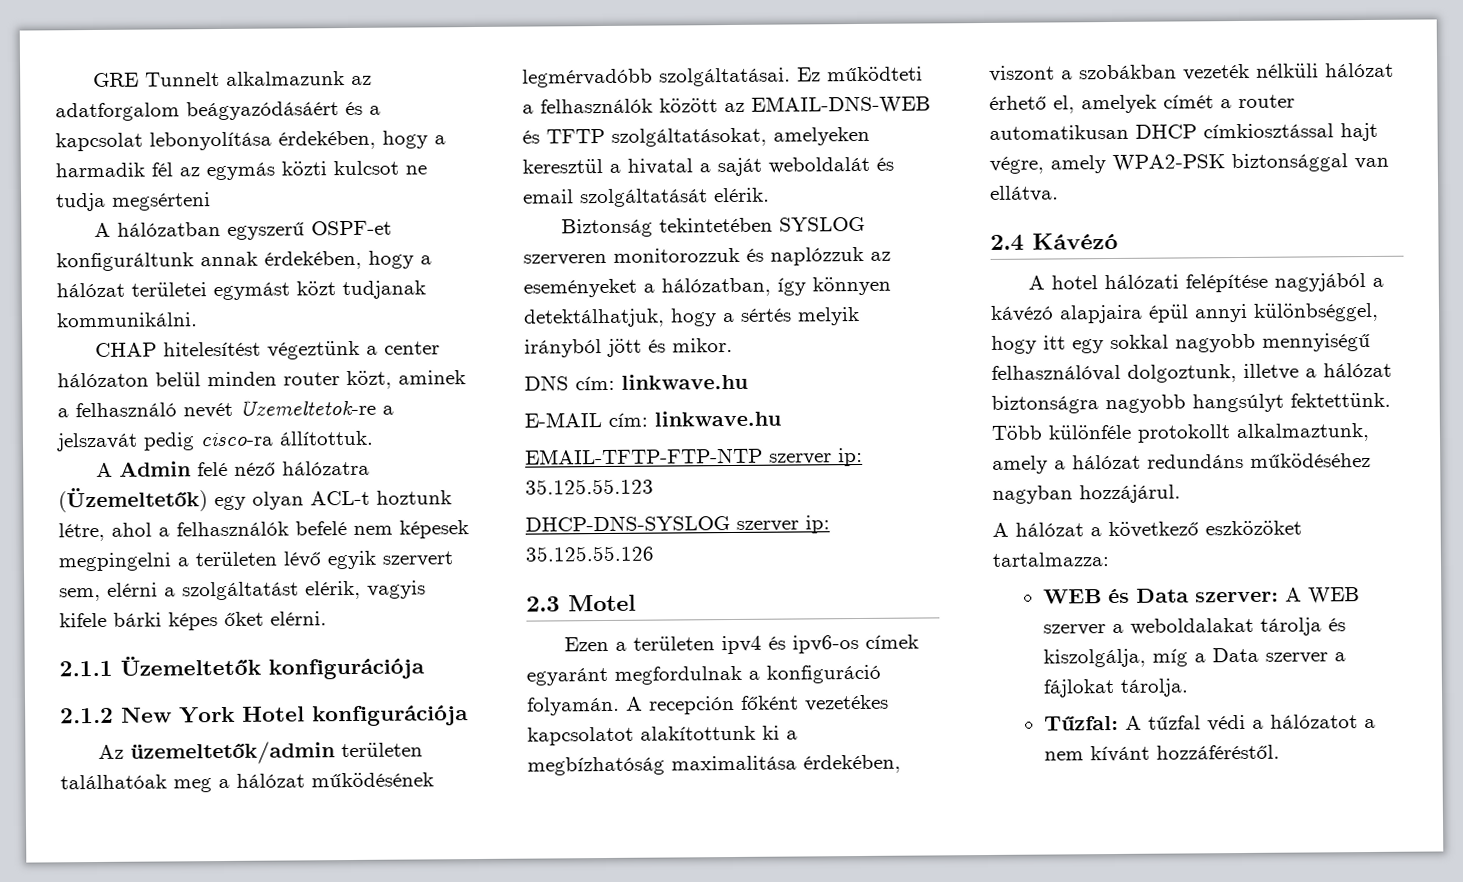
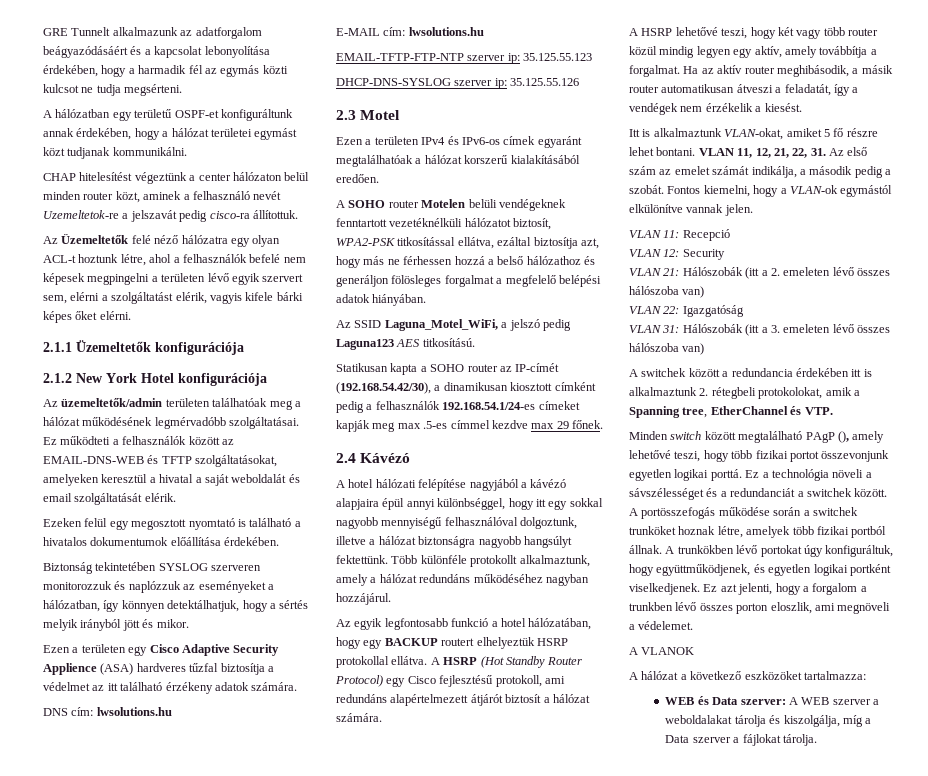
[112,192,211,211] megsérteni -> [124,84,183,96] megsérteni.
[227,222,306,240] egyszerű -> [112,109,173,121] egy területű
[96,461,192,477] A Admin -> [43,234,129,244] Az Üzemeltetők
[58,487,208,513] (Üzemeltetők) -> (228, 239) none
(770, 195) none -> [43,518,301,530] [43,537,280,546] // Ezeken felül egy megosztott nyomtató is található a hivatalos dokumentumok előállítása érdekében.
(733, 345) none -> [43,644,280,656] [43,663,274,675] [43,682,298,694] // Ezen a területen egy Cisco Adaptive Security Applience (ASA) hardveres tűzfal biztosítja a védelmet az itt található érzékeny adatok számára.
[621,373,748,390] linkwave.hu -> [96,707,172,716] lwsolutions.hu
[654,410,781,427] linkwave.hu -> [408,27,484,36] lwsolutions.hu
[721,634,920,655] [526,664,881,686] [527,694,889,716] [527,725,798,746] [527,754,901,776] [989,62,1394,82] [989,94,1295,114] [989,122,1378,142] [989,153,1389,174] [990,185,1059,202] ipv4 és ipv6-os címek egyaránt megfordulnak a konfiguráció folyamán. A recepción főként vezetékes kapcsolatot alakítottunk ki a megbízhatóság maximalitása érdekében, viszont a szobákban vezeték nélküli hálózat érhető el, amelyek címét a router automatikusan DHCP címkiosztással hajt végre, amely WPA2-PSK biztonsággal van ellátva. -> [421,136,582,148] [336,155,580,167] [336,174,379,183] [336,199,566,211] [336,218,552,230] [336,237,599,249] [336,256,595,268] [336,275,601,287] [336,294,427,306] [336,319,571,331] [336,338,475,350] [336,363,560,375] [336,382,596,394] [336,401,580,413] [336,420,603,432] IPv4 és IPv6-os címek egyaránt megtalálhatóak a hálózat korszerű kialakításából eredően. // A SOHO router Motelen belüli vendégeknek fenntartott vezetéknélküli hálózatot biztosít, WPA2-PSK titkosítással ellátva, ezáltal biztosítja azt, hogy más ne férhessen hozzá a belső hálózathoz és generáljon fölösleges forgalmat a megfelelő belépési adatok hiányában. // Az SSID Laguna_Motel_WiFi, a jelszó pedig Laguna123 AES titkosítású. // Statikusan kapta a SOHO router az IP-címét (192.168.54.42/30), a dinamikusan kiosztott címként pedig a felhasználók 192.168.54.1/24-es címeket kapják meg max .5-es címmel kezdve max 29 főnek.
(1181, 494) none -> [336,618,592,630] [336,637,568,649] [336,656,583,668] [335,675,565,687] [336,694,590,706] [336,713,382,722] [629,27,878,39] [629,46,877,58] [629,65,893,77] [629,84,859,96] [629,103,802,115] [629,128,878,140] [629,147,868,158] [629,166,891,178] [629,185,893,197] [629,204,753,216] [629,229,730,241] [629,249,725,260] [629,267,890,279] [629,286,705,298] [629,305,744,317] [629,324,890,336] [629,343,705,355] [629,368,872,377] [629,387,860,399] [629,406,833,418] [629,431,885,443] [629,450,890,462] [629,469,872,481] [629,488,888,500] [629,507,858,519] [629,526,887,538] [629,545,894,557] [629,564,891,576] [629,583,867,595] [629,602,891,614] [629,621,694,630] [629,647,695,655] // Az egyik legfontosabb funkció a hotel hálózatában, hogy egy BACKUP routert elhelyeztük HSRP protokollal ellátva. A HSRP (Hot Standby Router Protocol) egy Cisco fejlesztésű protokoll, ami redundáns alapértelmezett átjárót biztosít a hálózat számára. // A HSRP lehetővé teszi, hogy két vagy több router közül mindig legyen egy aktív, amely továbbítja a forgalmat. Ha az aktív router meghibásodik, a másik router automatikusan átveszi a feladatát, így a vendégek nem érzékelik a kiesést. // Itt is alkalmaztunk VLAN-okat, amiket 5 fő részre lehet bontani. VLAN 11, 12, 21, 22, 31. Az első szám az emelet számát indikálja, a második pedig a szobát. Fontos kiemelni, hogy a VLAN-ok egymástól elkülönítve vannak jelen. // VLAN 11: Recepció // VLAN 12: Security // VLAN 21: Hálószobák (itt a 2. emeleten lévő összes hálószoba van) // VLAN 22: Igazgatóság // VLAN 31: Hálószobák (itt a 3. emeleten lévő összes hálószoba van) // A switchek között a redundancia érdekében itt is alkalmaztunk 2. rétegbeli protokolokat, amik a Spanning tree, EtherChannel és VTP. // Minden switch között megtalálható PAgP (), amely lehetővé teszi, hogy több fizikai portot összevonjunk egyetlen logikai porttá. Ez a technológia növeli a sávszélességet és a redundanciát a switchek között. A portösszefogás működése során a switchek trunköket hoznak létre, amelyek több fizikai portból állnak. A trunkökben lévő portokat úgy konfiguráltuk, hogy együttműködjenek, és egyetlen logikai portként viselkedjenek. Ez azt jelenti, hogy a forgalom a trunkben lévő összes porton eloszlik, ami megnöveli a védelemet. // A VLANOK
[1043,714,1376,732] [1043,744,1280,763] // Tűzfal: A tűzfal védi a hálózatot a nem kívánt hozzáféréstől. -> (817, 740) none

